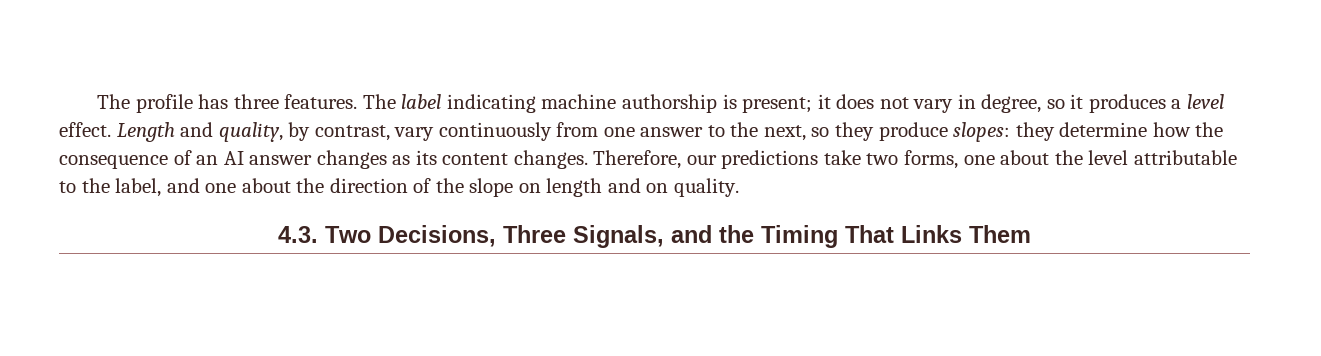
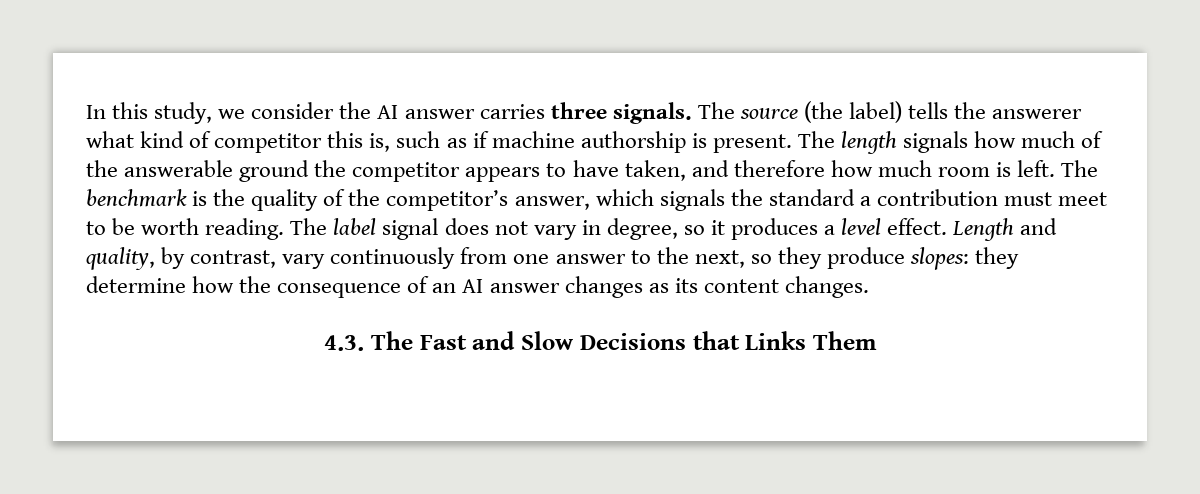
[97,94,831,113] The profile has three features. The label indicating machine authorship is present; it -> [86,101,1083,124] [86,131,1104,154] [86,160,1099,182] [86,189,1108,211] [86,218,439,240] In this study, we consider the AI answer carries three signals. The source (the label) tells the answerer what kind of competitor this is, such as if machine authorship is present. The length signals how much of the answerable ground the competitor appears to have taken, and therefore how much room is left. The benchmark is the quality of the competitor’s answer, which signals the standard a contribution must meet to be worth reading. The label signal
[593,150,1237,169] [59,178,740,197] [278,225,894,248] Therefore, our predictions take two forms, one about the level attributable to the label, and one about the direction of the slope on length and on quality. // 4.3. Two Decisions, Three Signals, and the Timing That -> [324,331,740,351] // 4.3. The Fast and Slow Decisions that

